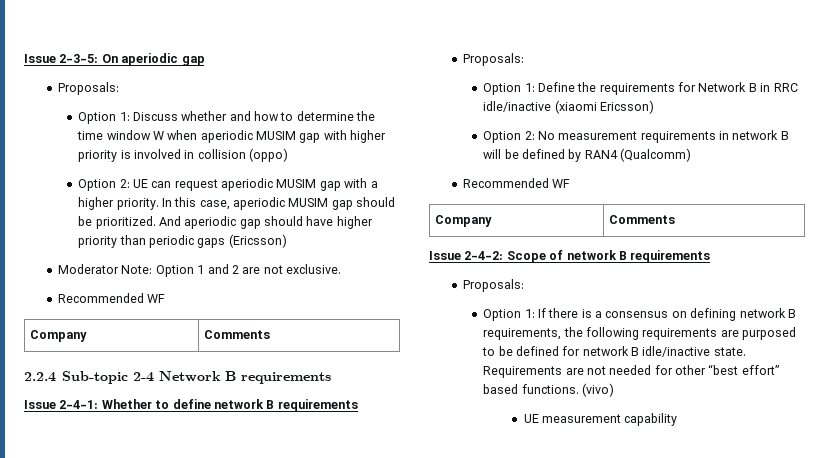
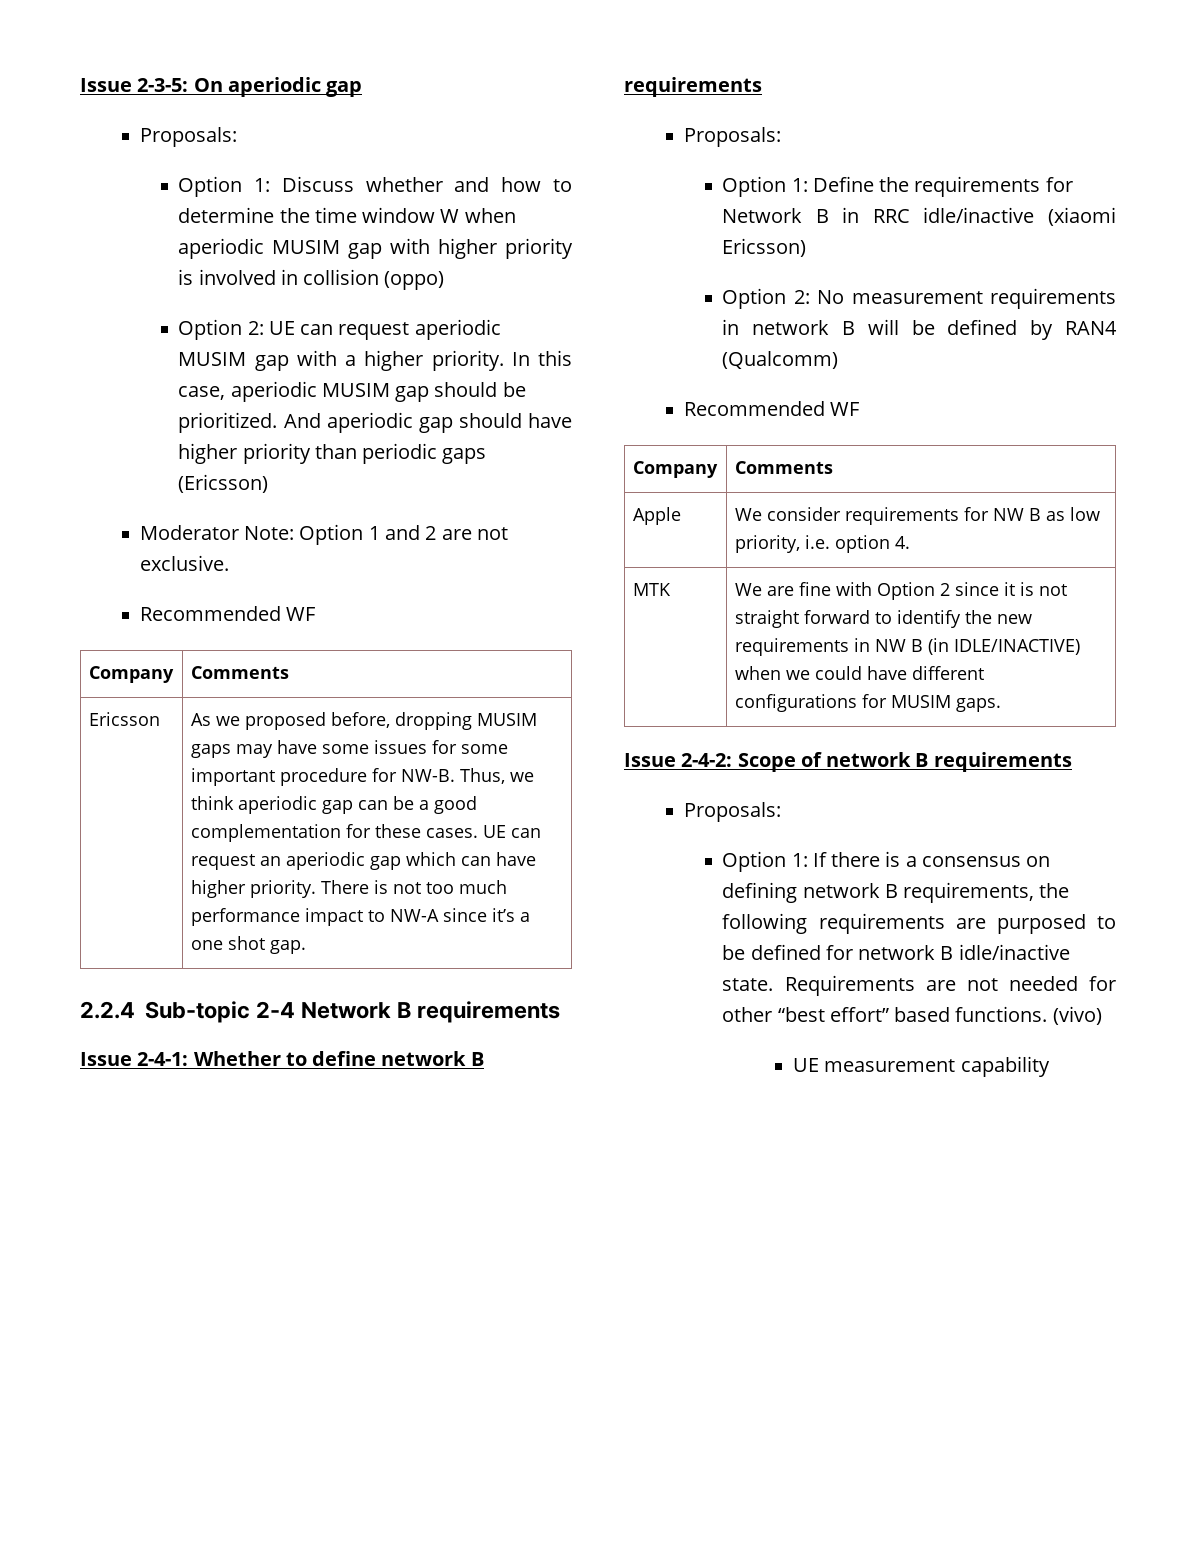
(271, 334) none -> [88,712,160,726] [190,712,537,730] [190,740,508,758] [190,768,534,786] [190,796,477,814] [190,824,541,842] [190,852,536,870] [190,880,507,898] [190,908,530,926] [190,936,306,954] // Ericsson | As we proposed before, dropping MUSIM gaps may have some issues for some important procedure for NW-B. Thus, we think aperiodic gap can be a good complementation for these cases. UE can request an aperiodic gap which can have higher priority. There is not too much performance impact to NW-A since it’s a one shot gap.
(676, 219) none -> [632,507,681,525] [734,507,1100,525] [734,535,910,553] [632,583,671,596] [734,582,1067,600] [734,610,1032,628] [734,638,1080,656] [734,666,984,680] [734,694,1001,712] // Apple | We consider requirements for NW B as low priority, i.e. option 4. // MTK | We are fine with Option 2 since it is not straight forward to identify the new requirements in NW B (in IDLE/INACTIVE) when we could have different configurations for MUSIM gaps.

